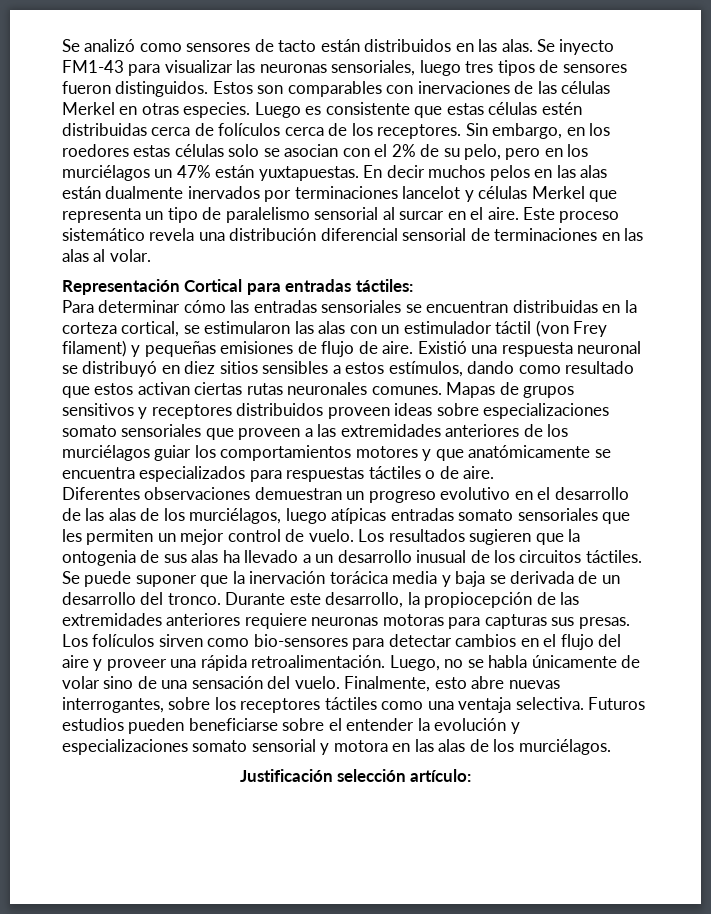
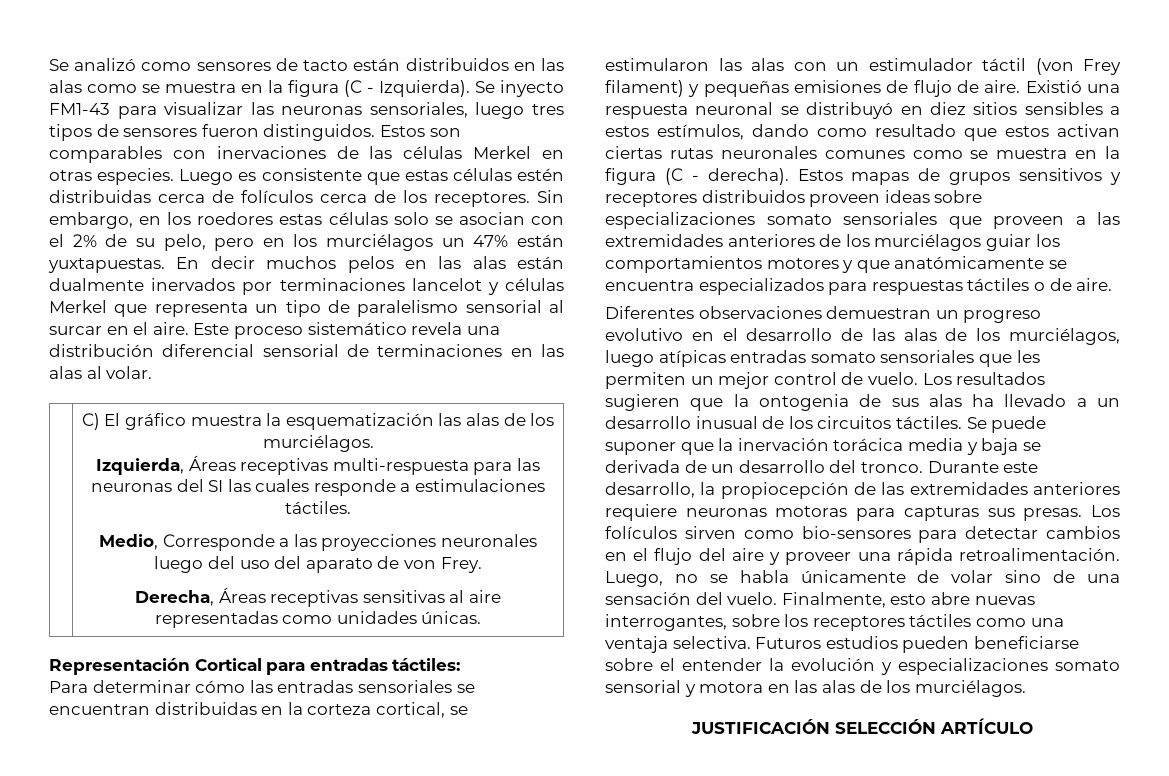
[501,39,533,52] alas. -> [49,80,470,97] alas como se muestra en la figura (C - Izquierda).
(151, 255) none -> [81,413,555,430] [262,435,374,452] [96,455,540,475] [90,479,546,496] [285,501,351,514] [99,534,537,551] [154,556,482,573] [135,587,501,607] [154,611,482,628] // | C) El gráfico muestra la esquematización las alas de los murciélagos. // Izquierda, Áreas receptivas multi-respuesta para las neuronas del SI las cuales responde a estimulaciones táctiles. // Medio, Corresponde a las proyecciones neuronales luego del uso del aparato de von Frey. // Derecha, Áreas receptivas sensitivas al aire representadas como unidades únicas.
[371,382,496,398] comunes. Mapas -> [824,146,1120,159] [605,168,910,185] comunes como se muestra en la figura (C - derecha). Estos mapas
[239,769,472,782] Justificación selección artículo: -> [691,718,1033,734] JUSTIFICACIÓN SELECCIÓN ARTÍCULO

